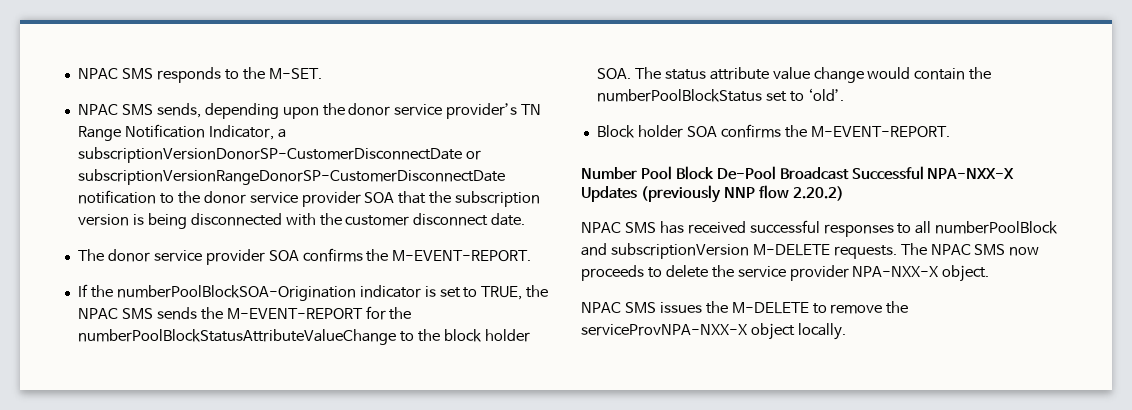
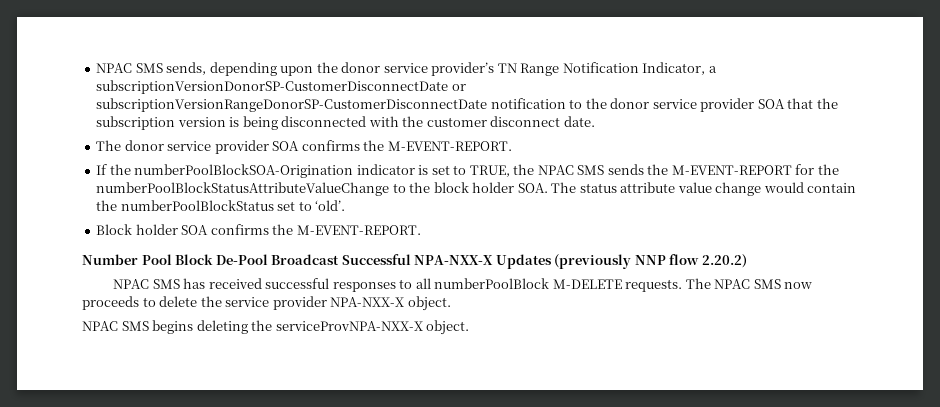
[77,67,322,83] [77,104,153,115] NPAC SMS responds to the M-SET. // NPAC SMS -> [96,63,163,73] NPAC SMS
[581,243,749,259] and subscriptionVersion -> (550, 283) none
[659,301,909,314] [581,323,846,340] issues the M-DELETE to remove the serviceProvNPA-NXX-X object locally. -> [152,320,470,335] begins deleting the serviceProvNPA-NXX-X object.

